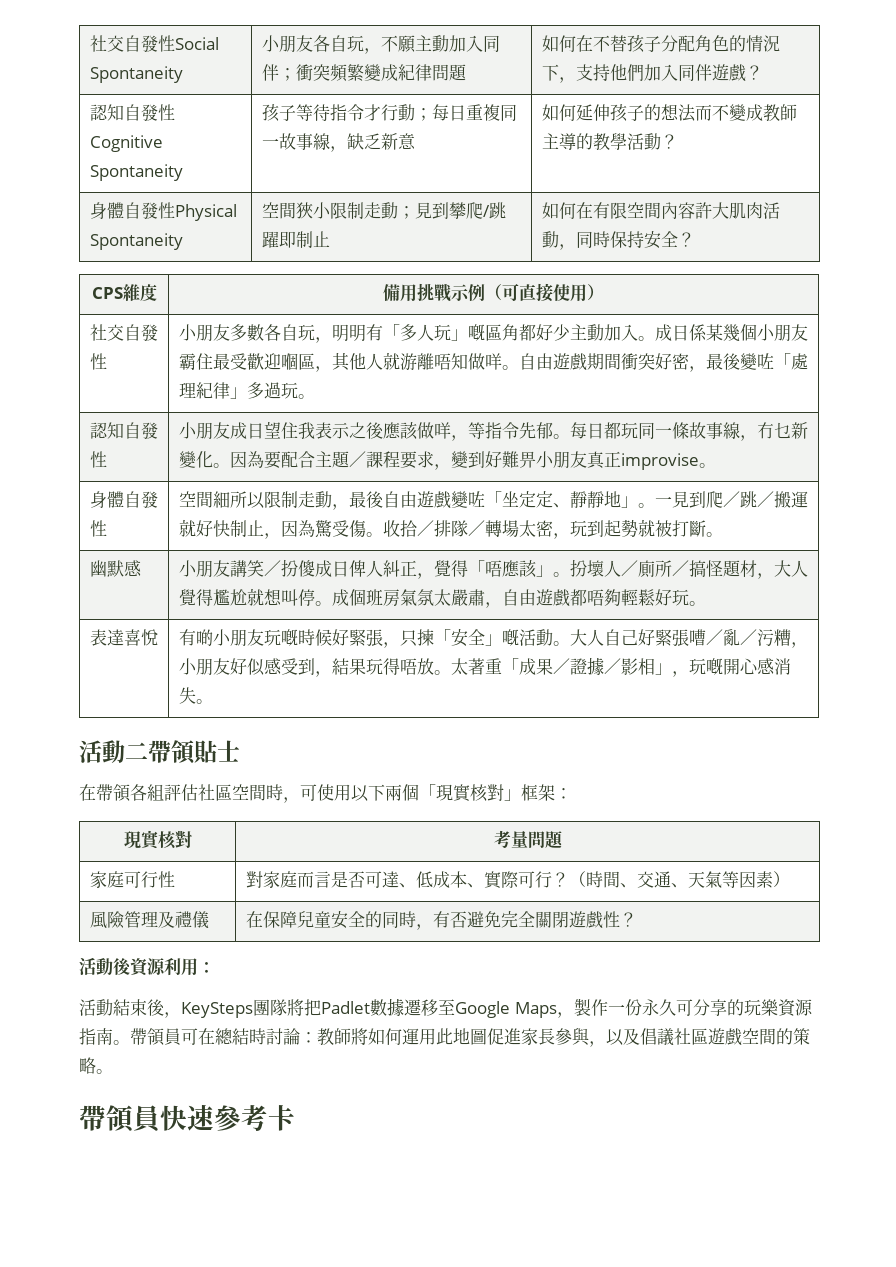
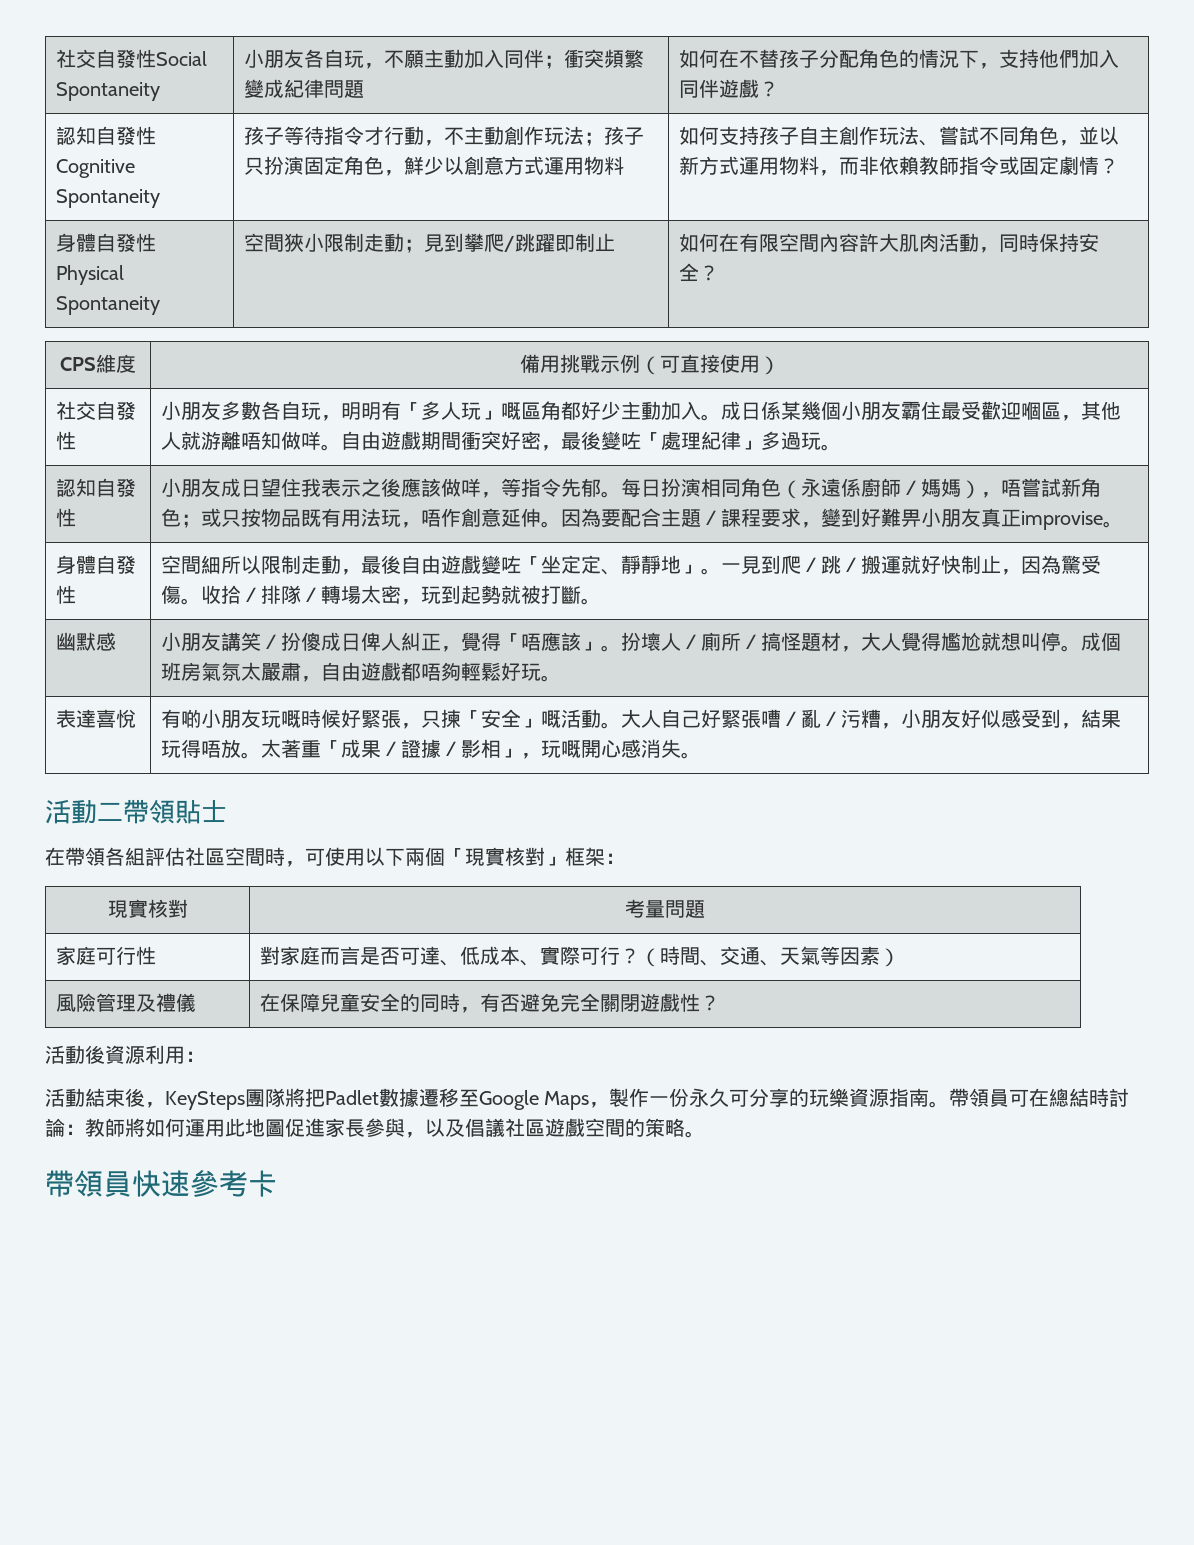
[414,104,517,121] [261,133,416,152] [541,104,797,122] [541,133,661,151] ；每日重複同一故事線，缺乏新意 | 如何延伸孩子的想法而不變成教師主導的教學活動 -> [423,126,644,146] [243,156,624,176] [678,126,1119,146] [678,156,1099,176] ，不主動創作玩法；孩子只扮演固定角色，鮮少以創意方式運用物料 | 如何支持孩子自主創作玩法、嘗試不同角色，並以新方式運用物料，而非依賴教師指令或固定劇情
[603,422,808,441] [178,451,213,468] 都玩同一條故事線，冇乜新變化 -> [660,478,1101,499] [160,508,541,528] 扮演相同角色（永遠係廚師／媽媽），唔嘗試新角色；或只按物品既有用法玩，唔作創意延伸

